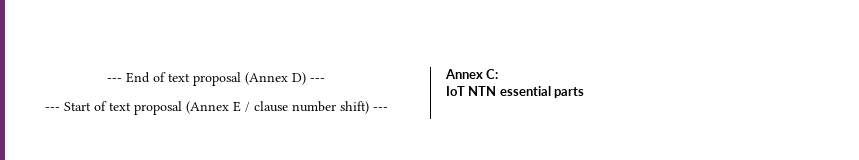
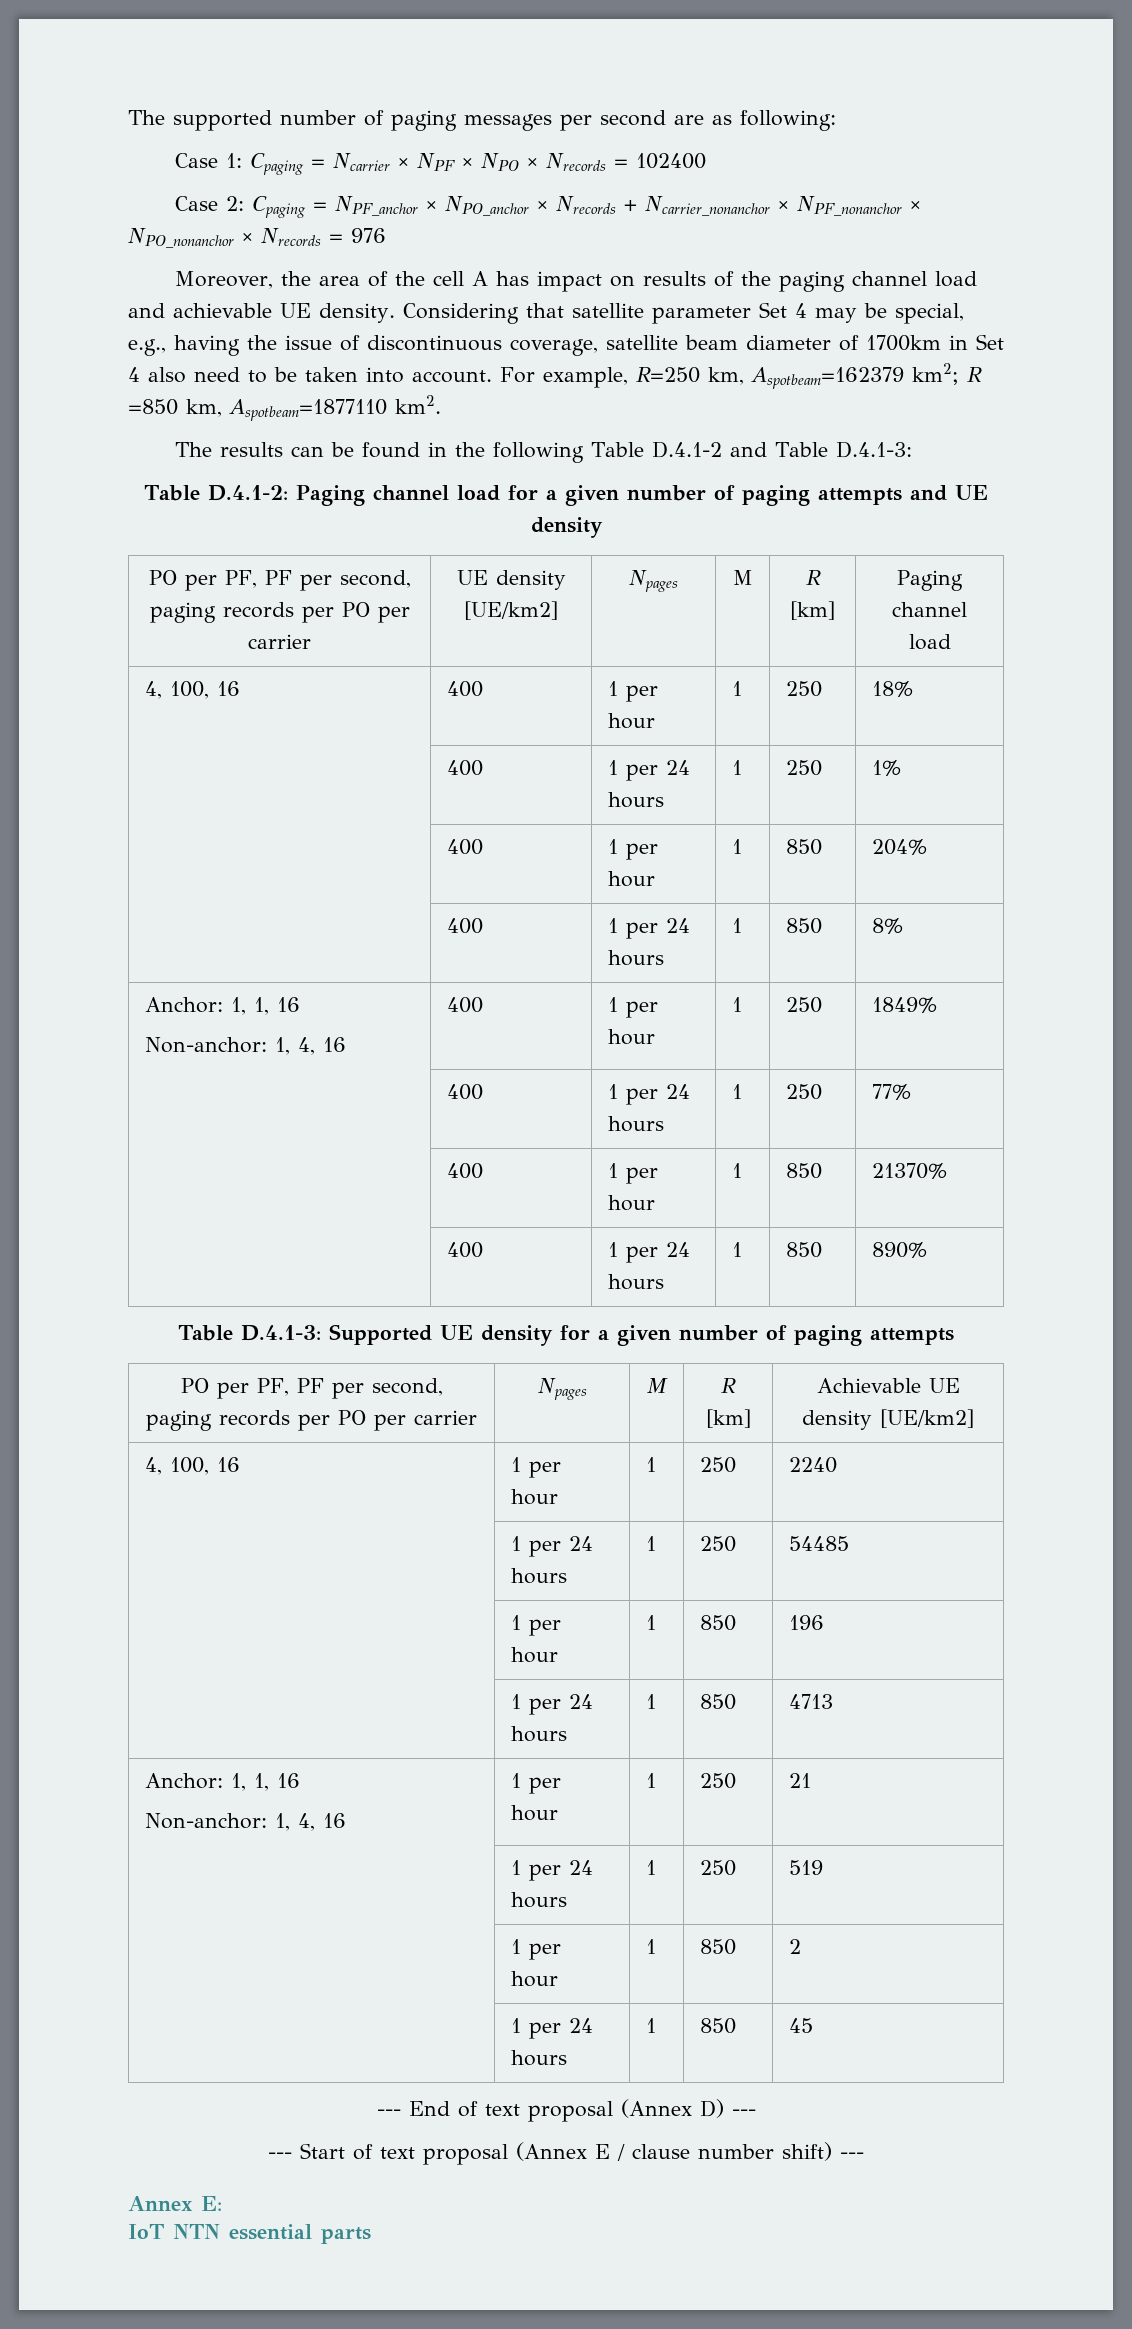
(107, 80) none -> [128,110,836,131] [175,153,707,175] [175,196,922,218] [128,228,386,248] [175,271,978,292] [128,302,964,324] [128,334,1004,356] [128,363,982,389] [128,395,441,421] [175,441,913,463] [144,485,988,506] [530,517,603,538] [148,570,411,591] [149,602,410,623] [248,634,311,649] [456,570,566,590] [464,601,558,620] [629,570,678,592] [732,570,753,585] [805,570,821,586] [790,601,835,620] [897,570,964,591] [892,602,967,617] [908,634,951,650] [144,681,240,699] [446,681,483,697] [607,681,658,702] [607,713,655,729] [731,681,742,696] [785,681,822,697] [871,681,913,697] [446,760,483,776] [607,760,690,781] [607,792,664,808] [731,760,742,775] [785,760,822,776] [871,760,901,776] [446,839,483,855] [607,839,658,860] [607,871,655,887] [731,839,742,854] [785,839,822,855] [871,839,927,855] [446,918,483,934] [607,918,690,939] [607,950,664,966] [731,918,742,933] [785,918,822,934] [871,918,903,934] [144,997,300,1015] [144,1037,346,1055] [446,997,483,1013] [607,997,658,1018] [607,1029,655,1045] [731,997,742,1012] [785,997,822,1013] [871,997,937,1013] [446,1084,483,1100] [607,1084,690,1105] [607,1116,664,1132] [731,1084,742,1099] [785,1084,822,1100] [871,1084,911,1100] [446,1163,483,1179] [607,1163,658,1184] [607,1195,655,1211] [731,1163,742,1178] [785,1163,822,1179] [871,1163,947,1179] [446,1242,483,1258] [607,1242,690,1263] [607,1274,664,1290] [731,1242,742,1257] [785,1242,822,1258] [871,1242,927,1258] [177,1324,955,1346] [180,1378,443,1399] [146,1410,478,1431] [537,1378,587,1400] [646,1378,668,1393] [721,1378,736,1394] [705,1409,751,1428] [816,1378,960,1393] [802,1409,974,1430] [144,1457,240,1475] [510,1457,561,1478] [510,1489,558,1505] [645,1457,656,1472] [699,1457,736,1473] [788,1457,837,1473] [510,1536,593,1557] [510,1568,567,1584] [645,1536,656,1551] [699,1536,736,1552] [788,1536,849,1551] [510,1615,561,1636] [510,1647,558,1663] [645,1615,656,1630] [699,1615,736,1631] [788,1615,824,1630] [510,1694,593,1715] [510,1726,567,1742] [645,1694,656,1709] [699,1694,736,1710] [788,1694,833,1709] [144,1773,300,1791] [144,1813,346,1831] [510,1773,561,1794] [510,1805,558,1821] [645,1773,656,1788] [699,1773,736,1789] [788,1773,811,1788] [510,1860,593,1881] [510,1892,567,1908] [645,1860,656,1875] [699,1860,736,1876] [788,1860,823,1875] [510,1939,561,1960] [510,1971,558,1987] [645,1939,656,1954] [699,1939,736,1955] [788,1939,801,1954] [510,2018,593,2039] [510,2050,567,2066] [645,2018,656,2033] [699,2018,736,2034] [788,2018,813,2033] The supported number of paging messages per second are as following: // Case 1: Cpaging = Ncarrier × NPF × NPO × Nrecords = 102400 // Case 2: Cpaging = NPF_anchor × NPO_anchor × Nrecords + Ncarrier_nonanchor × NPF_nonanchor × NPO_nonanchor × Nrecords = 976 // Moreover, the area of the cell A has impact on results of the paging channel load and achievable UE density. Considering that satellite parameter Set 4 may be special, e.g., having the issue of discontinuous coverage, satellite beam diameter of 1700km in Set 4 also need to be taken into account. For example, R=250 km, Aspotbeam=162379 km2; R =850 km, Aspotbeam=1877110 km2. // The results can be found in the following Table D.4.1-2 and Table D.4.1-3: // Table D.4.1-2: Paging channel load for a given number of paging attempts and UE density // PO per PF, PF per second, paging records per PO per carrier | UE density [UE/km2] | Npages | M | R [km] | Paging channel load // 4, 100, 16 | 400 | 1 per hour | 1 | 250 | 18% // | 400 | 1 per 24 hours | 1 | 250 | 1% // | 400 | 1 per hour | 1 | 850 | 204% // | 400 | 1 per 24 hours | 1 | 850 | 8% // Anchor: 1, 1, 16 // Non-anchor: 1, 4, 16 | 400 | 1 per hour | 1 | 250 | 1849% // | 400 | 1 per 24 hours | 1 | 250 | 77% // | 400 | 1 per hour | 1 | 850 | 21370% // | 400 | 1 per 24 hours | 1 | 850 | 890% // Table D.4.1-3: Supported UE density for a given number of paging attempts // PO per PF, PF per second, paging records per PO per carrier | Npages | M | R [km] | Achievable UE density [UE/km2] // 4, 100, 16 | 1 per hour | 1 | 250 | 2240 // | 1 per 24 hours | 1 | 250 | 54485 // | 1 per hour | 1 | 850 | 196 // | 1 per 24 hours | 1 | 850 | 4713 // Anchor: 1, 1, 16 // Non-anchor: 1, 4, 16 | 1 per hour | 1 | 250 | 21 // | 1 per 24 hours | 1 | 250 | 519 // | 1 per hour | 1 | 850 | 2 // | 1 per 24 hours | 1 | 850 | 45 //
[486,69,499,79] C: -> [201,2196,222,2211] E:

